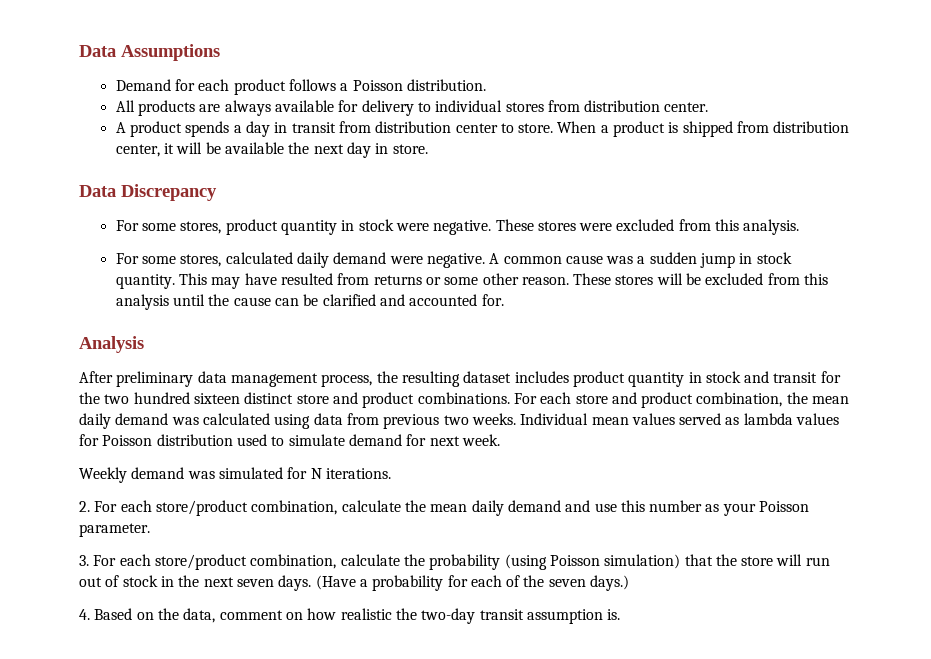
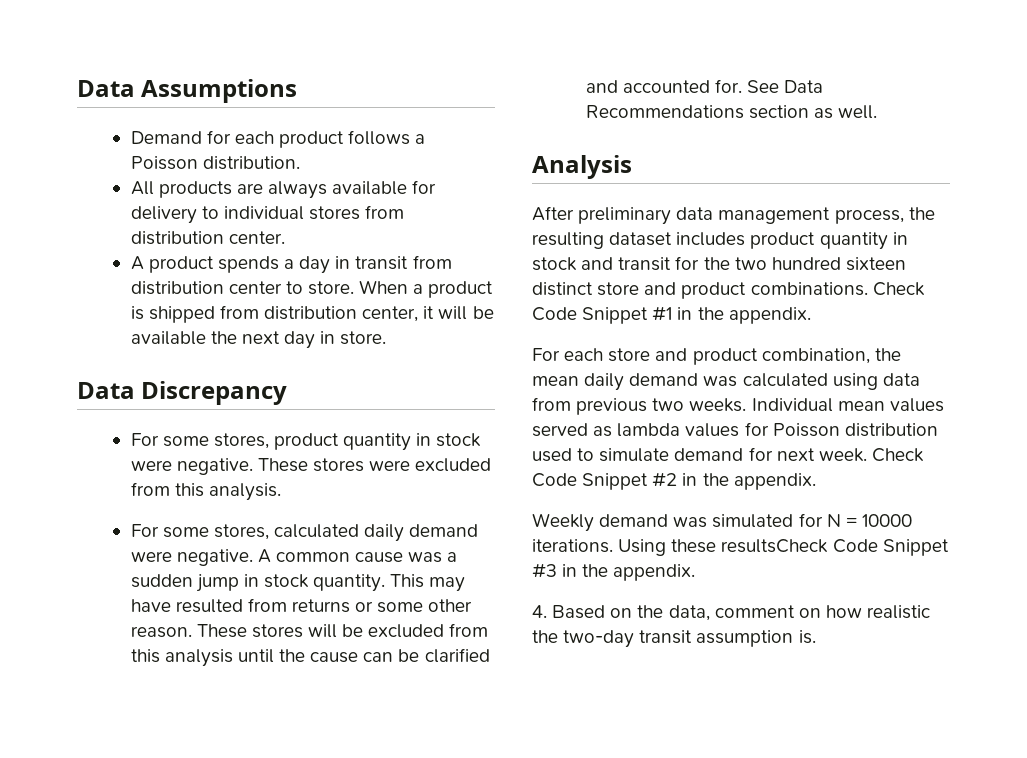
(504, 300) none -> [746,80,824,93] [585,105,877,119] See Data Recommendations section as well.
(510, 398) none -> [872,282,925,296] [532,306,811,324] Check Code Snippet #1 in the appendix. //
(500, 440) none -> [871,448,924,462] [532,472,816,490] Check Code Snippet #2 in the appendix.
(322, 473) none -> [845,514,912,527] = 10000
[79,500,810,516] [79,523,150,537] [79,554,830,570] [79,575,630,591] // 2. For each store/product combination, calculate the mean daily demand and use this number as your Poisson parameter. // 3. For each store/product combination, calculate the probability (using Poisson simulation) that the store will run out of stock in the next seven days. (Have a probability for each of the seven days.) -> [618,539,949,556] [532,563,696,581] Using these resultsCheck Code Snippet #3 in the appendix.

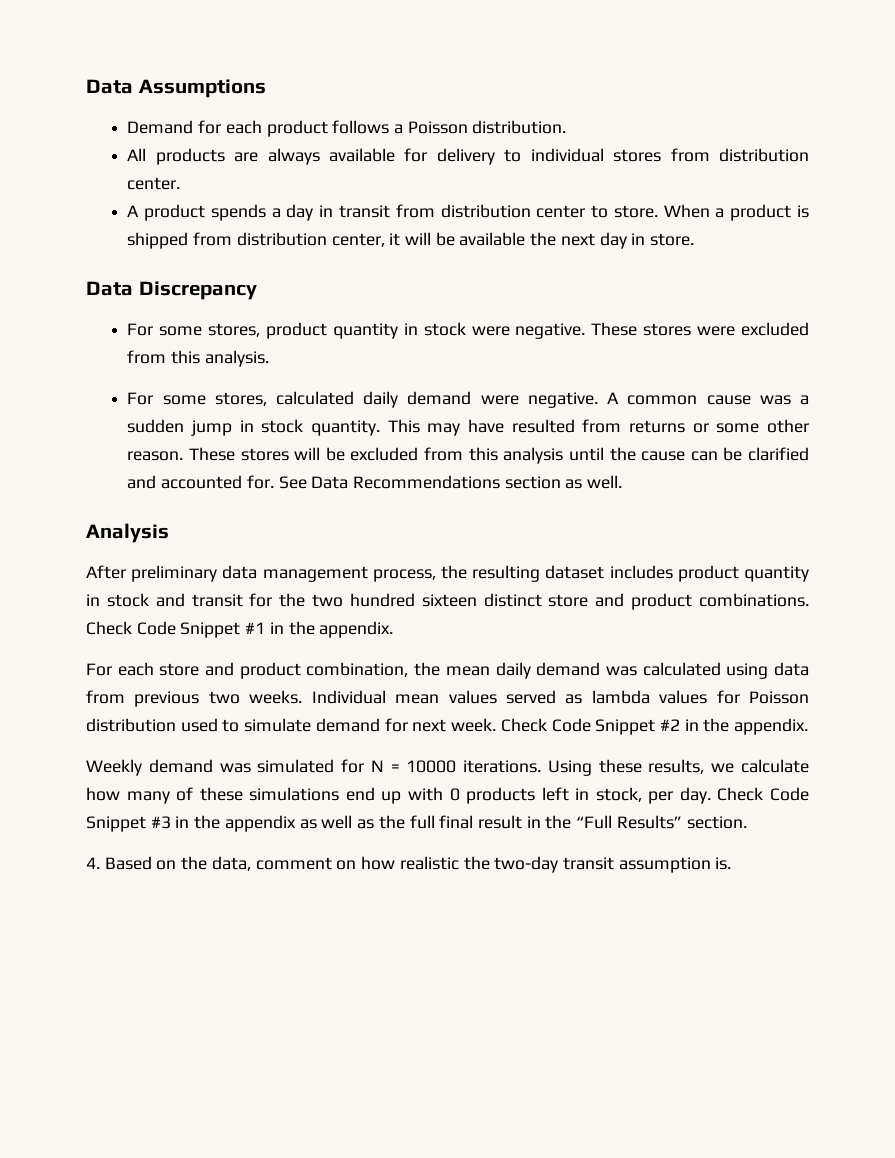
[721,539,829,553] resultsCheck -> [648,759,809,774] [86,787,764,804] results, we calculate how many of these simulations end up with 0 products left in stock, per day. Check
[613,564,696,581] appendix. -> [224,815,747,832] appendix as well as the full final result in the “Full Results” section.

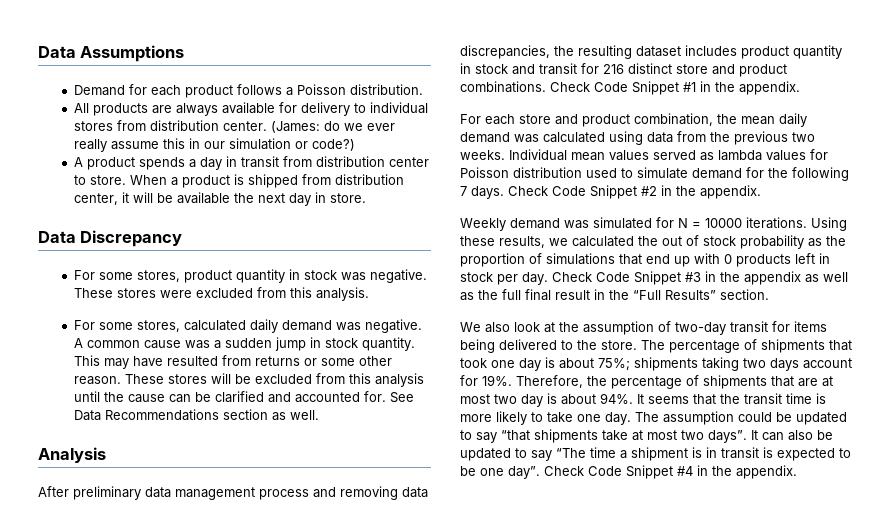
(181, 183) none -> [270,121,395,133] [73,138,355,152] (James: do we ever really assume this in our simulation or code?)
[471,326,510,336] were -> [340,272,366,281] was
[480,395,519,405] were -> [335,322,361,331] was
[372,569,436,582] process, -> [259,486,428,500] [460,45,550,59] process and removing data discrepancies,
[279,593,477,607] the two hundred sixteen -> [603,64,624,74] 216
(125, 697) none -> [710,132,730,142] the
[412,718,497,732] next week. -> [768,167,849,181] [460,186,504,199] the following 7 days.
[741,759,809,773] [86,787,340,804] calculate how many of these simulations -> [572,235,846,249] [460,253,642,267] calculated the out of stock probability as the proportion of simulations that
[595,787,642,802] stock, -> [460,272,493,282] stock
[86,856,732,873] 4. Based on the data, comment on how realistic the two-day transit assumption is. -> [460,321,827,335] [460,339,852,353] [460,357,852,371] [460,375,833,389] [460,393,826,407] [460,411,847,425] [460,429,833,443] [460,447,851,461] [460,465,797,479] We also look at the assumption of two-day transit for items being delivered to the store. The percentage of shipments that took one day is about 75%; shipments taking two days account for 19%. Therefore, the percentage of shipments that are at most two day is about 94%. It seems that the transit time is more likely to take one day. The assumption could be updated to say “that shipments take at most two days”. It can also be updated to say “The time a shipment is in transit is expected to be one day”. Check Code Snippet #4 in the appendix.

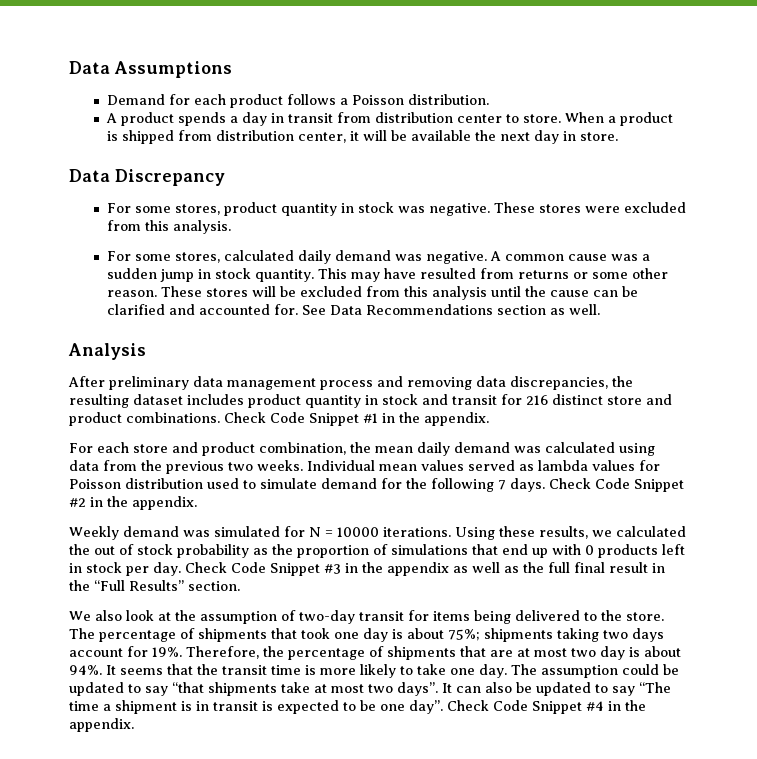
[73,102,428,116] [73,120,395,133] [73,138,355,152] // All products are always available for delivery to individual stores from distribution center. (James: do we ever really assume this in our simulation or code?) -> (490, 99) none

